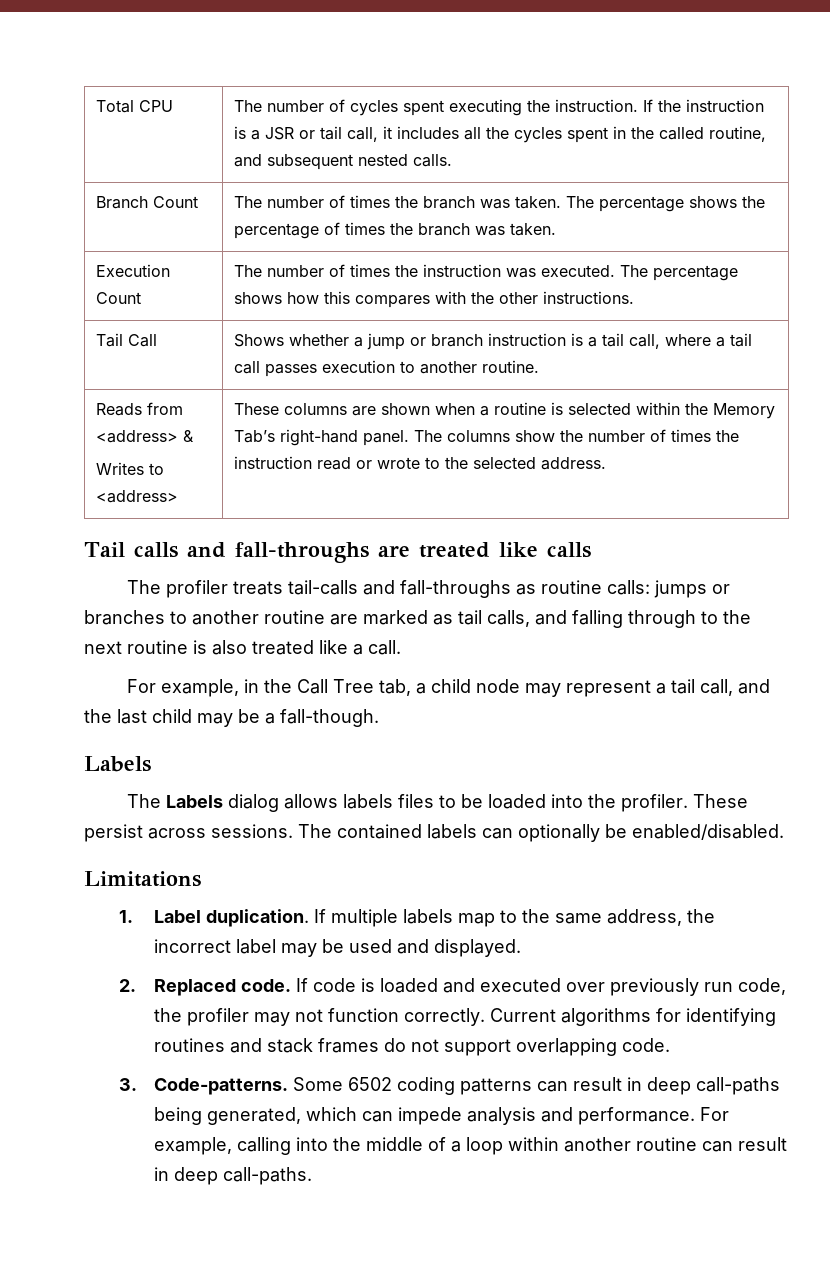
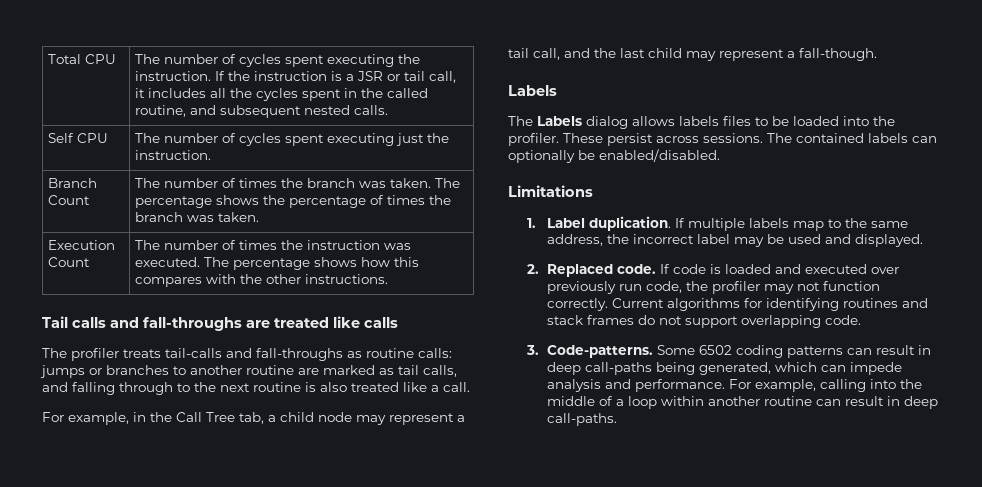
(453, 160) none -> [47,133,108,143] [134,133,449,146] [134,150,211,160] // Self CPU | The number of cycles spent executing just the instruction.
[96,333,158,347] [234,333,753,350] [234,360,540,377] [96,402,184,416] [96,430,195,443] [96,462,165,475] [96,490,179,503] [234,402,776,419] [234,429,740,446] [234,456,607,470] // Tail Call | Shows whether a jump or branch instruction is a tail call, where a tail call passes execution to another routine. // Reads from <address> & // Writes to <address> | These columns are shown when a routine is selected within the Memory Tab’s right-hand panel. The columns show the number of times the instruction read or wrote to the selected address. -> (388, 279) none
[238,709,260,723] be -> [719,49,784,61] represent

